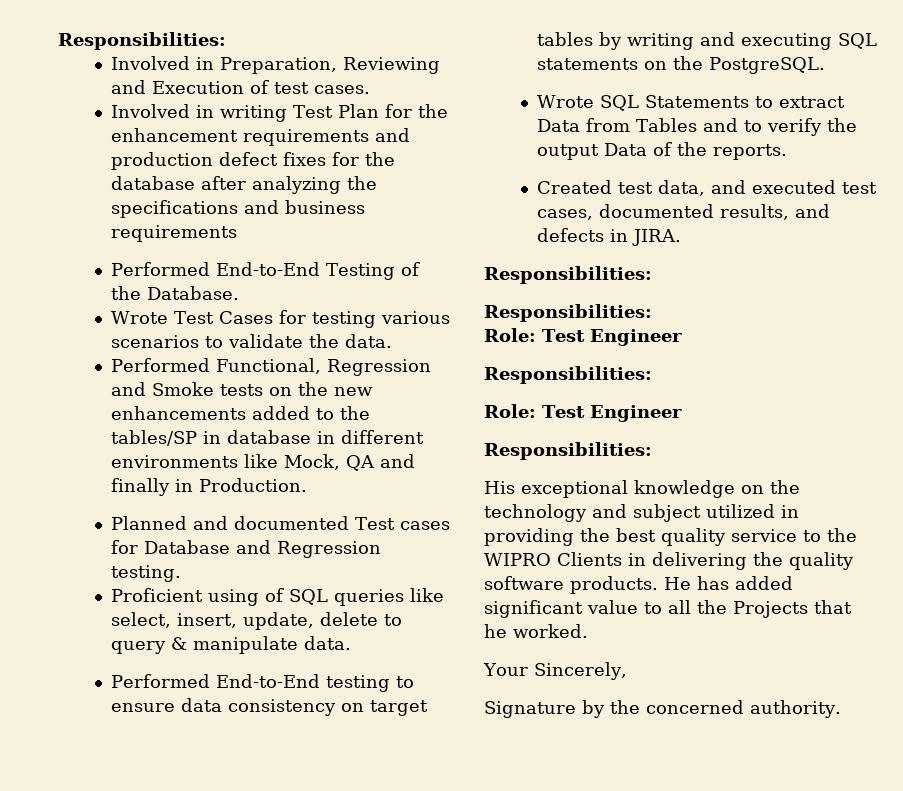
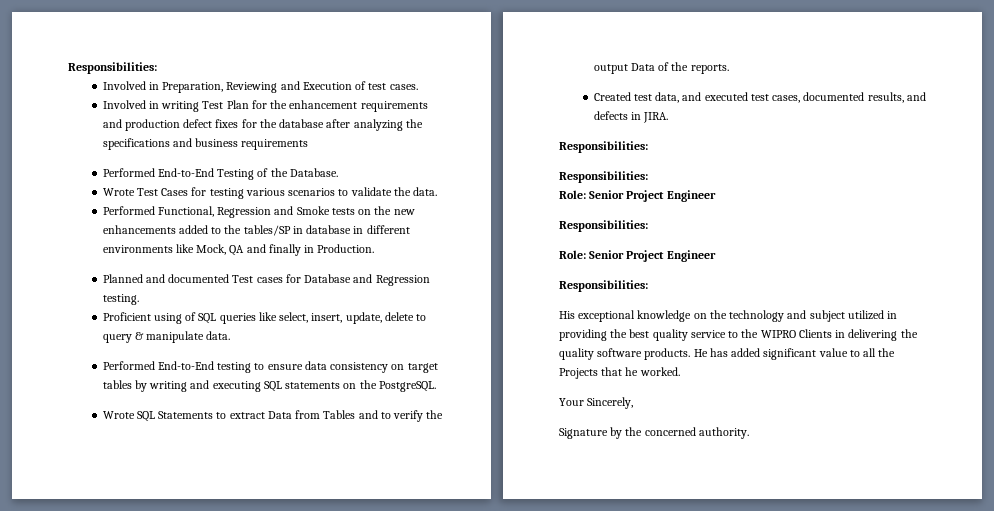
[542,329,585,342] Test -> [589,190,665,202] Senior Project
[542,405,585,418] Test -> [589,250,665,262] Senior Project

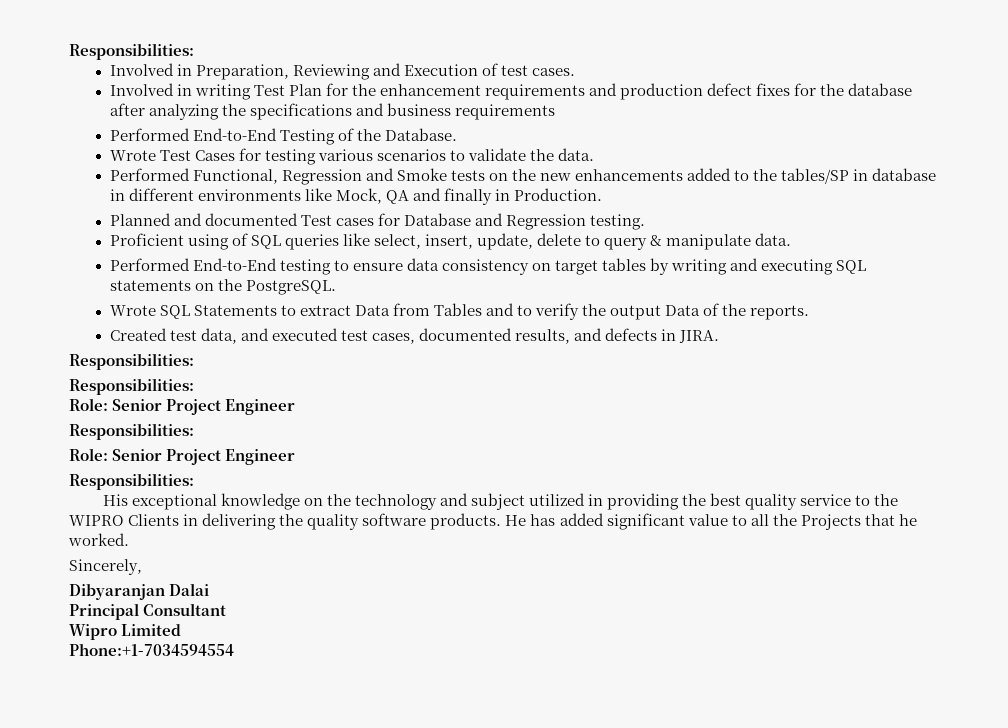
[559,398,584,406] Your -> (129, 539) none
[559,427,749,439] Signature by the concerned authority. -> [69,583,210,600] [69,603,227,620] [69,624,182,640] [69,643,234,656] Dibyaranjan Dalai // Principal Consultant // Wipro Limited // Phone:+1-7034594554

